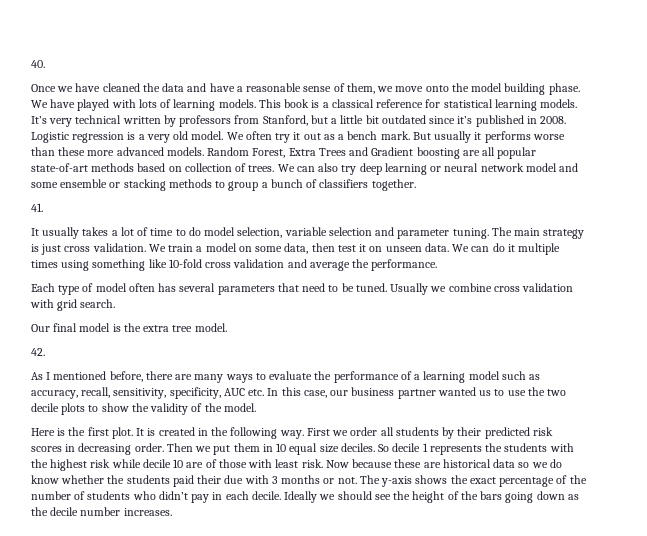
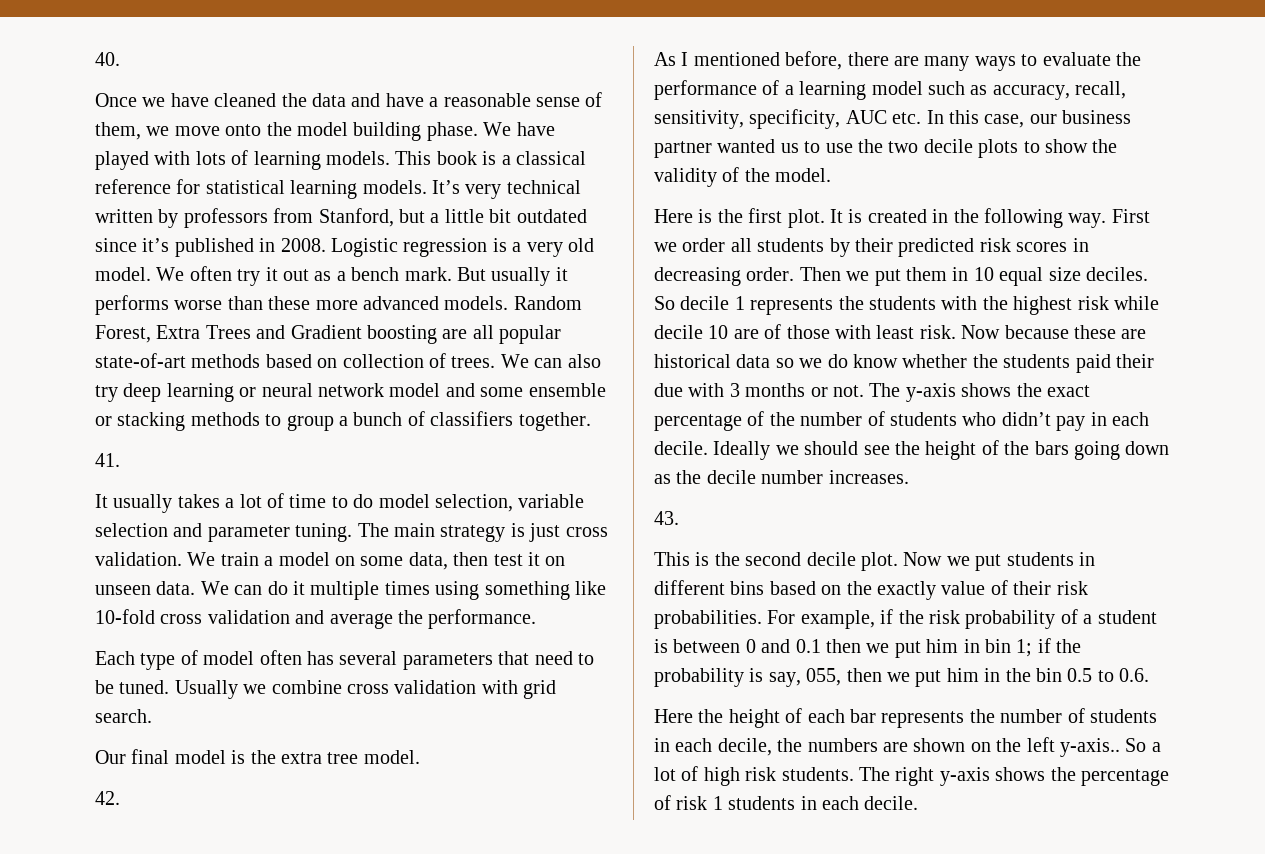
(172, 512) none -> [654,511,679,525] [654,552,1095,571] [654,580,1088,600] [654,609,1157,629] [654,638,1082,658] [654,668,1150,687] [654,708,1157,728] [654,737,1161,757] [654,766,1169,786] [654,795,919,810] // 43. // This is the second decile plot. Now we put students in different bins based on the exactly value of their risk probabilities. For example, if the risk probability of a student is between 0 and 0.1 then we put him in bin 1; if the probability is say, 055, then we put him in the bin 0.5 to 0.6. // Here the height of each bar represents the number of students in each decile, the numbers are shown on the left y-axis.. So a lot of high risk students. The right y-axis shows the percentage of risk 1 students in each decile.

